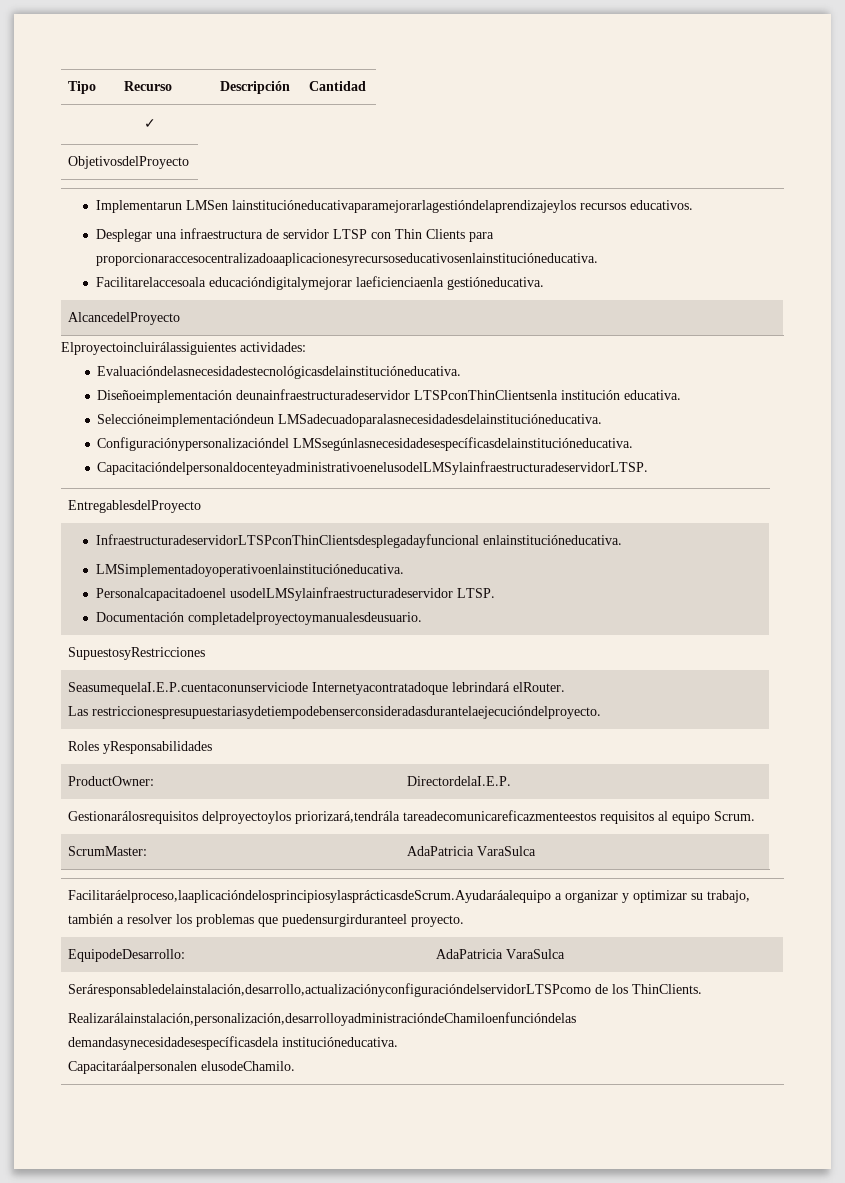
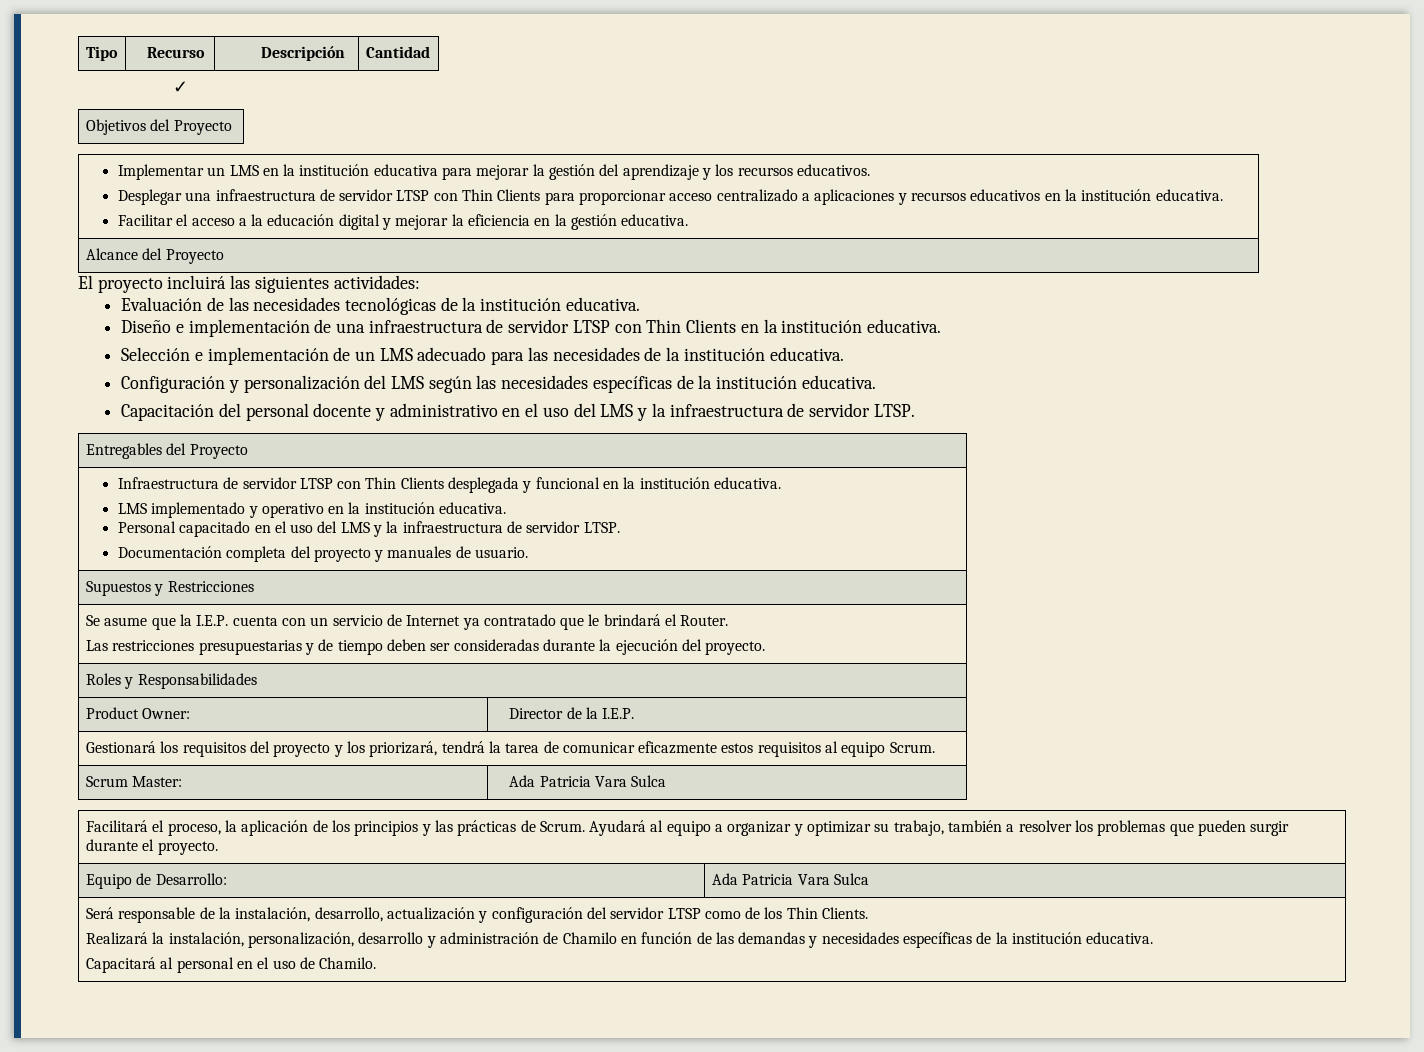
[68,156,190,169] [96,200,577,213] ObjetivosdelProyecto // Implementarun LMSen lainstitucióneducativaparamejorarlagestióndelaprendizajeylos -> [85,119,232,135] [117,164,734,180] Objetivos del Proyecto // Implementar un LMS en la institución educativa para mejorar la gestión del aprendizaje y los
[96,253,599,266] [96,276,545,290] [68,312,181,325] [61,342,306,355] [97,366,462,379] [97,389,682,403] [97,414,603,427] [97,437,634,451] [97,461,649,475] [68,500,202,513] [96,534,623,548] [96,564,405,577] [96,587,496,601] [96,612,423,625] [68,647,206,660] [68,682,566,695] [68,706,602,719] [68,741,213,754] [68,776,155,786] [406,776,511,786] [68,810,756,824] [68,846,148,856] [406,846,536,856] [68,890,552,903] proporcionaraccesocentralizadoaaplicacionesyrecursoseducativosenlainstitucióneducativa. // Facilitarelaccesoala educacióndigitalymejorar laeficienciaenla gestióneducativa. // AlcancedelProyecto // Elproyectoincluirálassiguientes actividades: // Evaluacióndelasnecesidadestecnológicasdelainstitucióneducativa. // Diseñoeimplementación deunainfraestructuradeservidor LTSPconThinClientsenla institución educativa. // Seleccióneimplementacióndeun LMSadecuadoparalasnecesidadesdelainstitucióneducativa. // Configuraciónypersonalizacióndel LMSsegúnlasnecesidadesespecíficasdelainstitucióneducativa. // CapacitacióndelpersonaldocenteyadministrativoenelusodelLMSylainfraestructuradeservidorLTSP. // EntregablesdelProyecto // InfraestructuradeservidorLTSPconThinClientsdesplegadayfuncional enlainstitucióneducativa. // LMSimplementadoyoperativoenlainstitucióneducativa. // Personalcapacitadoenel usodelLMSylainfraestructuradeservidor LTSP. // Documentación completadelproyectoymanualesdeusuario. // SupuestosyRestricciones // SeasumequelaI.E.P.cuentaconunserviciode Internetyacontratadoque lebrindará elRouter. // Las restriccionespresupuestariasydetiempodebenserconsideradasdurantelaejecucióndelproyecto. // Roles yResponsabilidades // ProductOwner: | DirectordelaI.E.P. // Gestionarálosrequisitos delproyectoylos priorizará,tendrála tareadecomunicareficazmenteestos requisitos al equipo Scrum. // ScrumMaster: | AdaPatricia VaraSulca // Facilitaráelproceso,laaplicacióndelosprincipiosylasprácticasdeScrum.Ayudaráalequipo -> [579,189,1223,205] [117,214,689,230] [85,248,224,264] [78,275,420,293] [121,297,640,315] [121,319,941,337] [121,347,844,365] [121,375,876,393] [121,403,915,421] [85,443,248,459] [117,477,782,493] [117,502,507,518] [117,521,620,537] [117,546,529,562] [85,581,254,596] [85,614,729,630] [85,639,766,655] [85,673,257,689] [85,707,191,719] [509,707,635,719] [85,741,935,757] [85,776,183,787] [509,775,667,787] [85,820,711,836] proporcionar acceso centralizado a aplicaciones y recursos educativos en la institución educativa. // Facilitar el acceso a la educación digital y mejorar la eficiencia en la gestión educativa. // Alcance del Proyecto // El proyecto incluirá las siguientes actividades: // Evaluación de las necesidades tecnológicas de la institución educativa. // Diseño e implementación de una infraestructura de servidor LTSP con Thin Clients en la institución educativa. // Selección e implementación de un LMS adecuado para las necesidades de la institución educativa. // Configuración y personalización del LMS según las necesidades específicas de la institución educativa. // Capacitación del personal docente y administrativo en el uso del LMS y la infraestructura de servidor LTSP. // Entregables del Proyecto // Infraestructura de servidor LTSP con Thin Clients desplegada y funcional en la institución educativa. // LMS implementado y operativo en la institución educativa. // Personal capacitado en el uso del LMS y la infraestructura de servidor LTSP. // Documentación completa del proyecto y manuales de usuario. // Supuestos y Restricciones // Se asume que la I.E.P. cuenta con un servicio de Internet ya contratado que le brindará el Router. // Las restricciones presupuestarias y de tiempo deben ser consideradas durante la ejecución del proyecto. // Roles y Responsabilidades // Product Owner: | Director de la I.E.P. // Gestionará los requisitos del proyecto y los priorizará, tendrá la tarea de comunicar eficazmente estos requisitos al equipo Scrum. // Scrum Master: | Ada Patricia Vara Sulca // Facilitará el proceso, la aplicación de los principios y las prácticas de Scrum. Ayudará al equipo
[282,914,465,927] [68,949,186,962] [436,949,566,959] [68,983,703,997] [68,1012,577,1026] [68,1036,399,1050] [68,1061,296,1074] puedensurgirduranteel proyecto. // EquipodeDesarrollo: | AdaPatricia VaraSulca // Seráresponsabledelainstalación,desarrollo,actualizaciónyconfiguracióndelservidorLTSPcomo de los ThinClients. // Realizarálainstalación,personalización,desarrolloyadministracióndeChamiloenfuncióndelas demandasynecesidadesespecíficasdela institucióneducativa. // Capacitaráalpersonalen elusodeChamilo. -> [1197,820,1290,836] [85,839,218,855] [85,873,227,889] [711,873,869,885] [85,907,869,923] [85,932,1154,948] [85,957,377,973] pueden surgir durante el proyecto. // Equipo de Desarrollo: | Ada Patricia Vara Sulca // Será responsable de la instalación, desarrollo, actualización y configuración del servidor LTSP como de los Thin Clients. // Realizará la instalación, personalización, desarrollo y administración de Chamilo en función de las demandas y necesidades específicas de la institución educativa. // Capacitará al personal en el uso de Chamilo.

